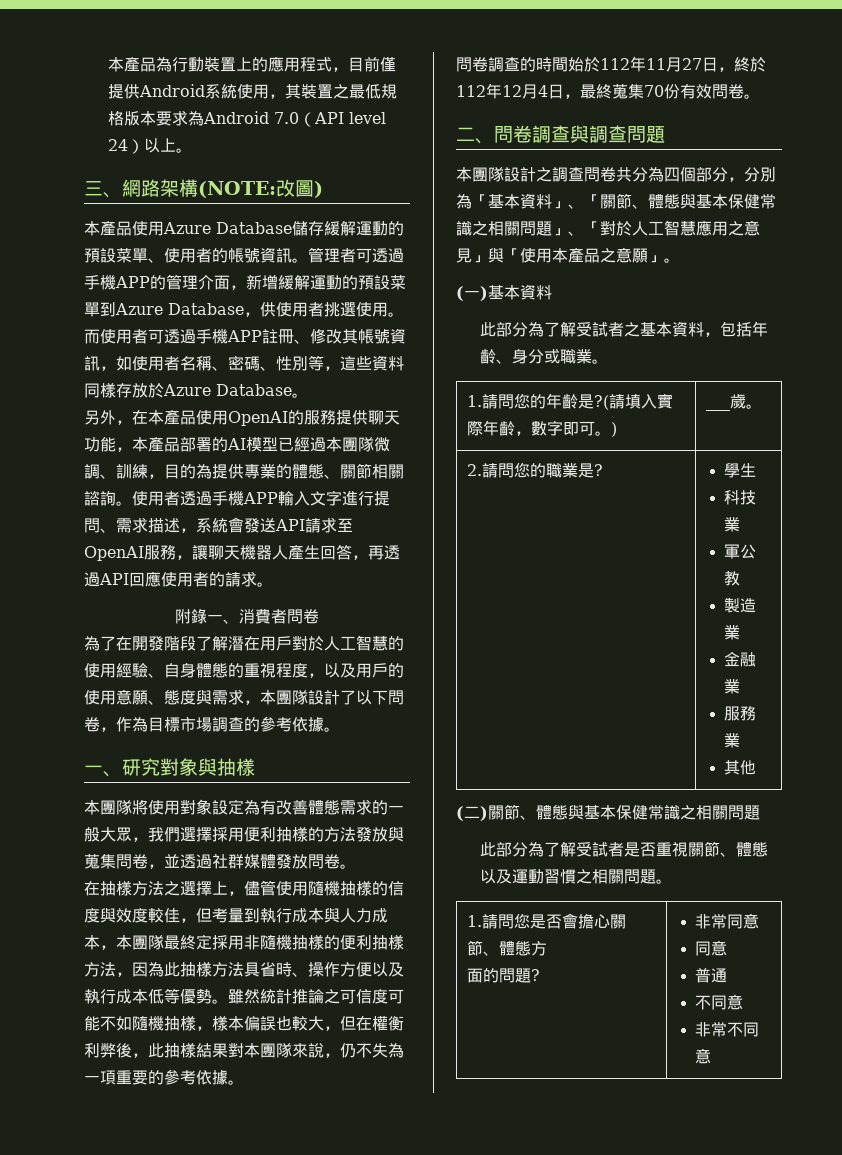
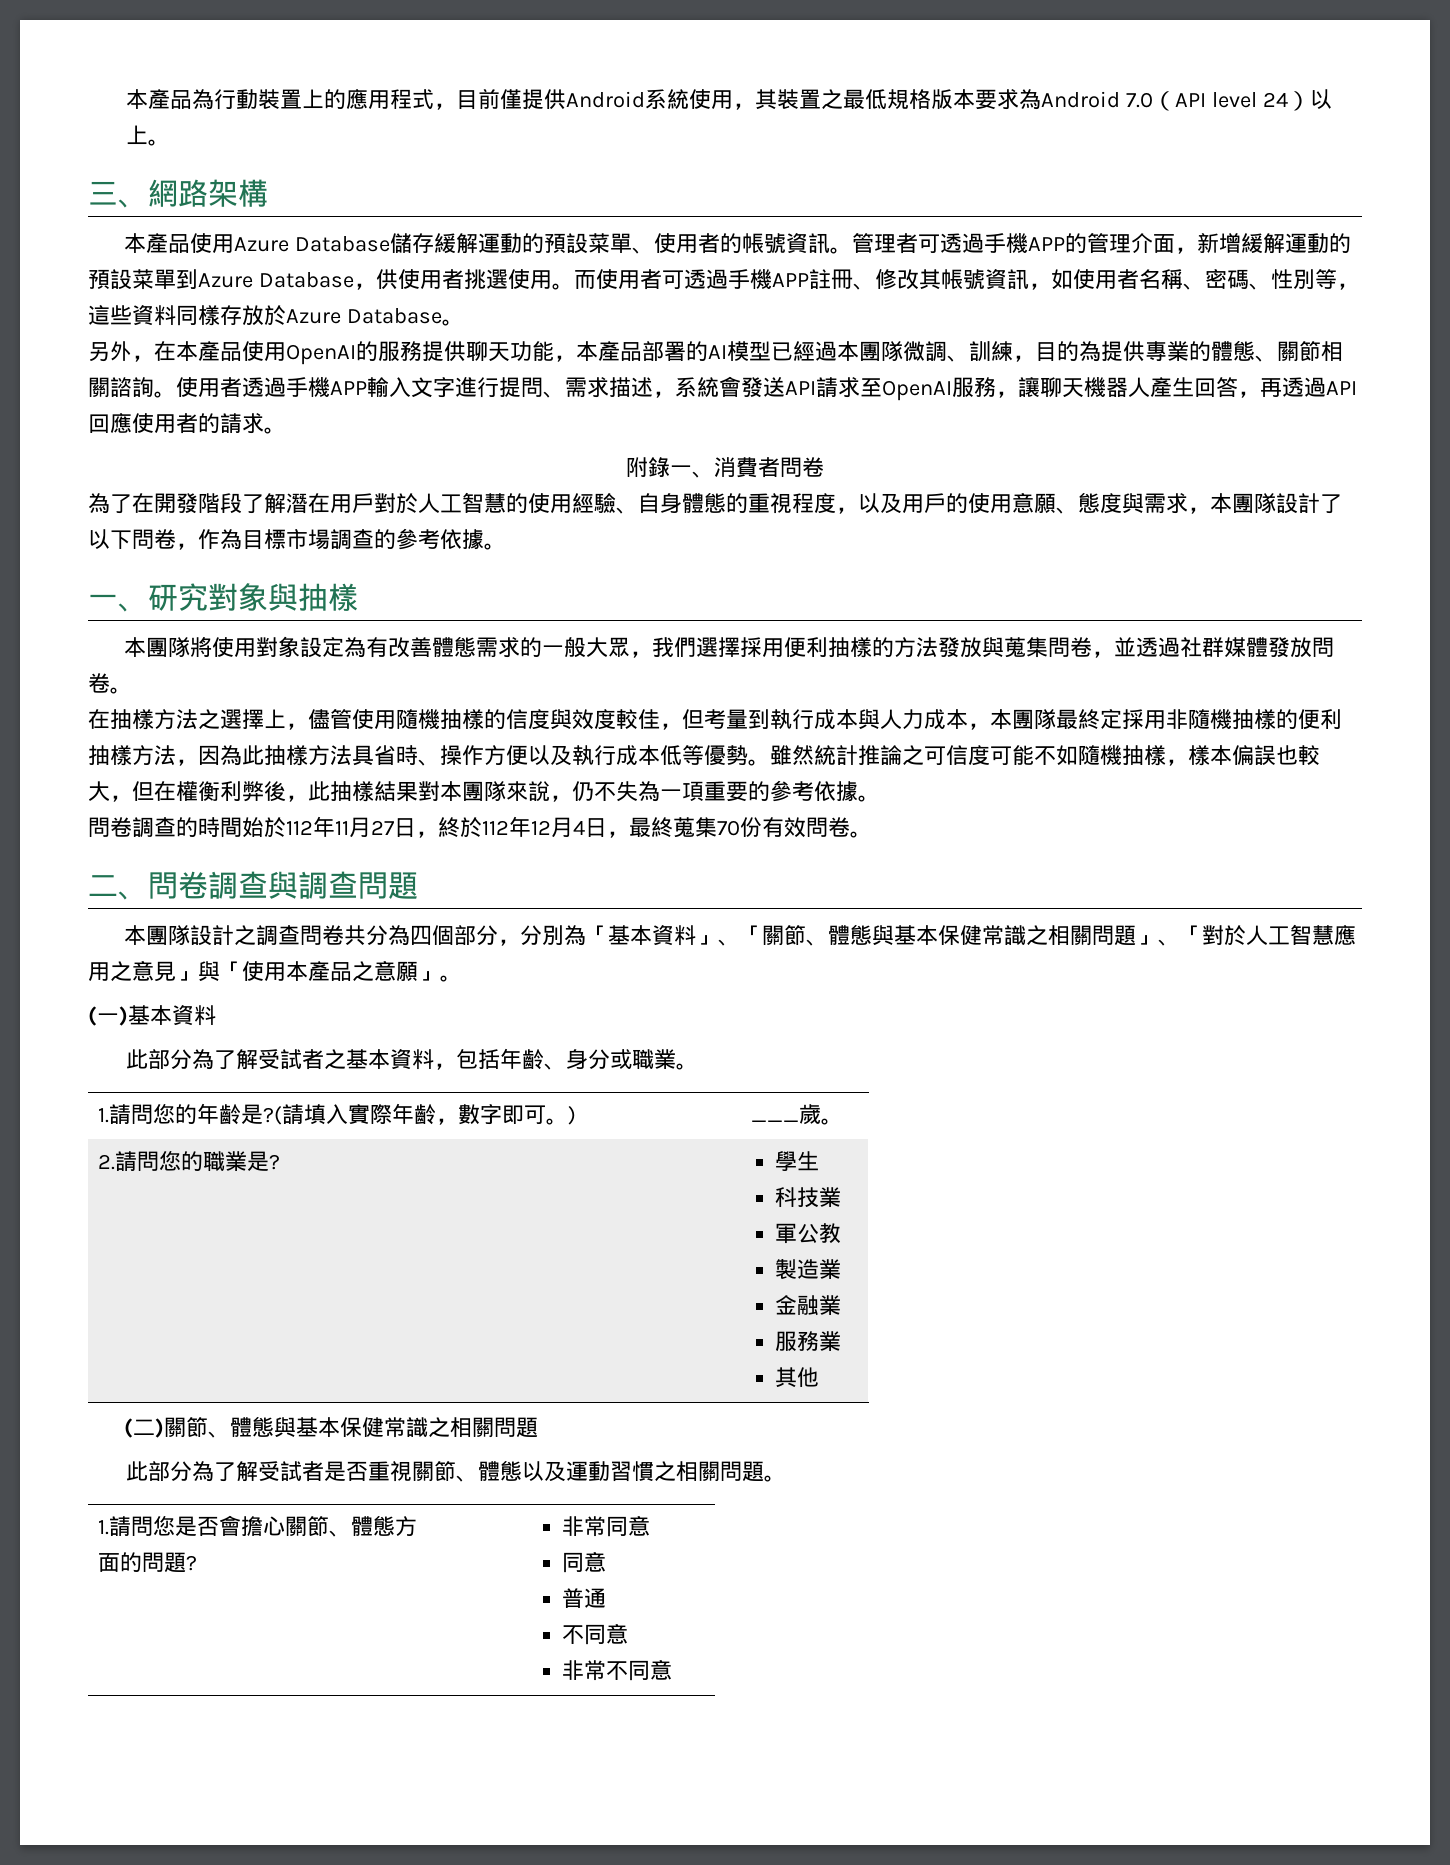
[198,179,323,198] (NOTE:改圖) -> (268, 193) none

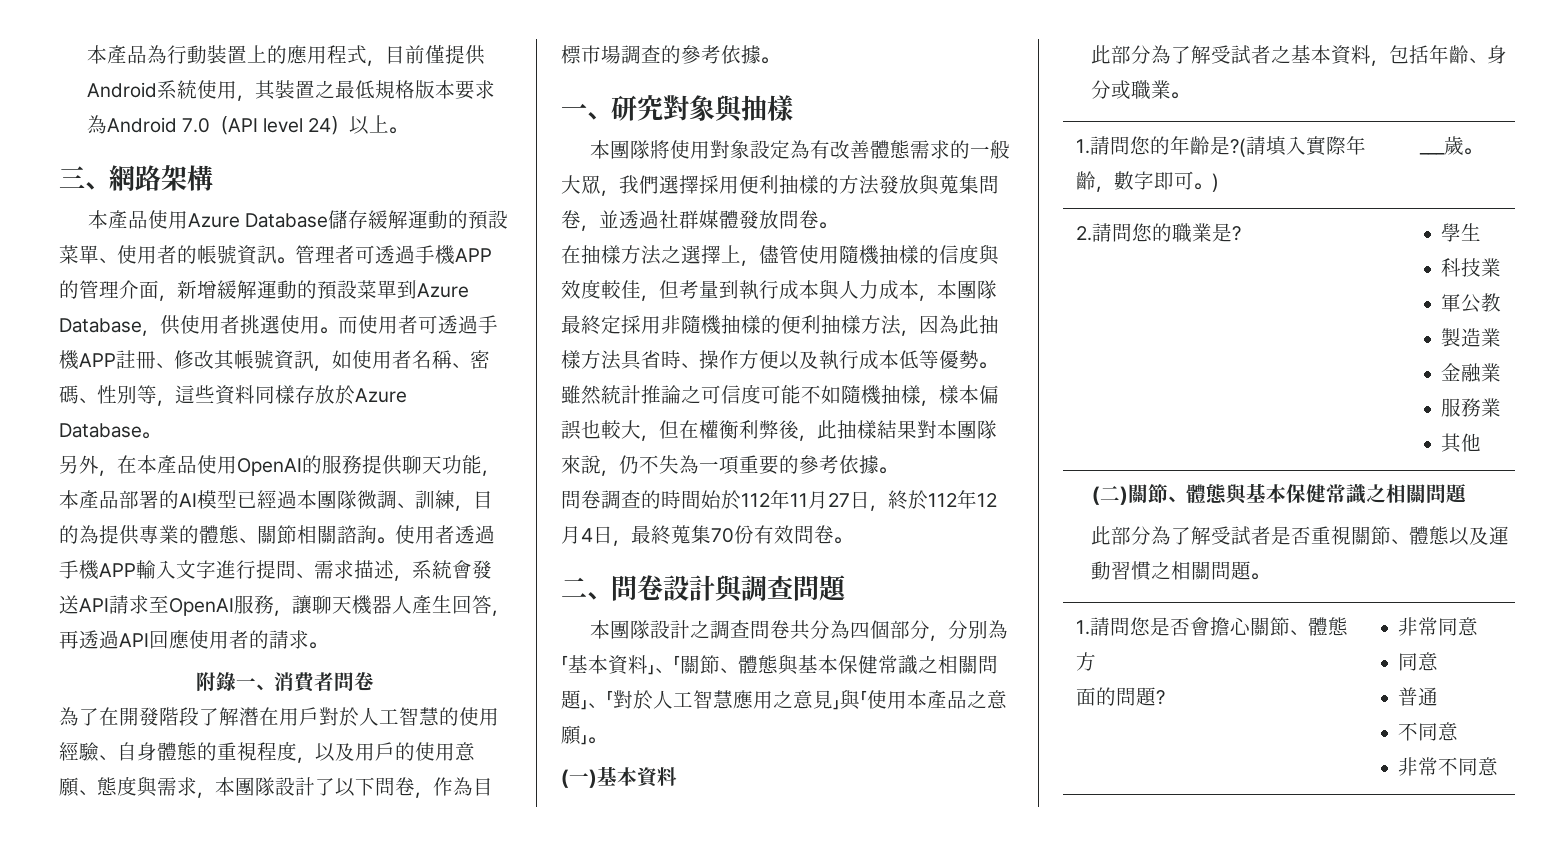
[208,871,268,899] 調查 -> [663,575,715,601] 設計

